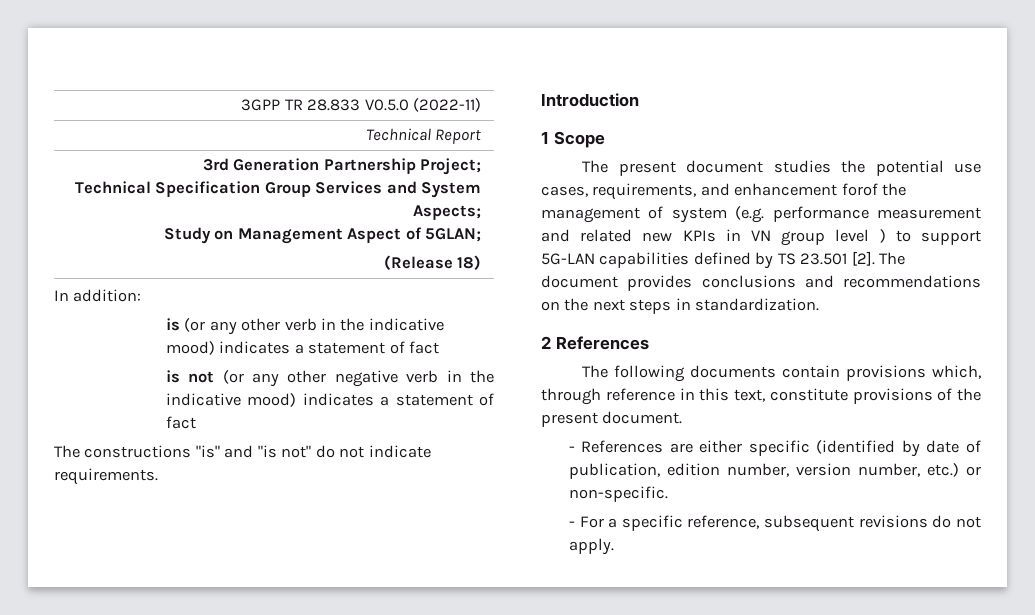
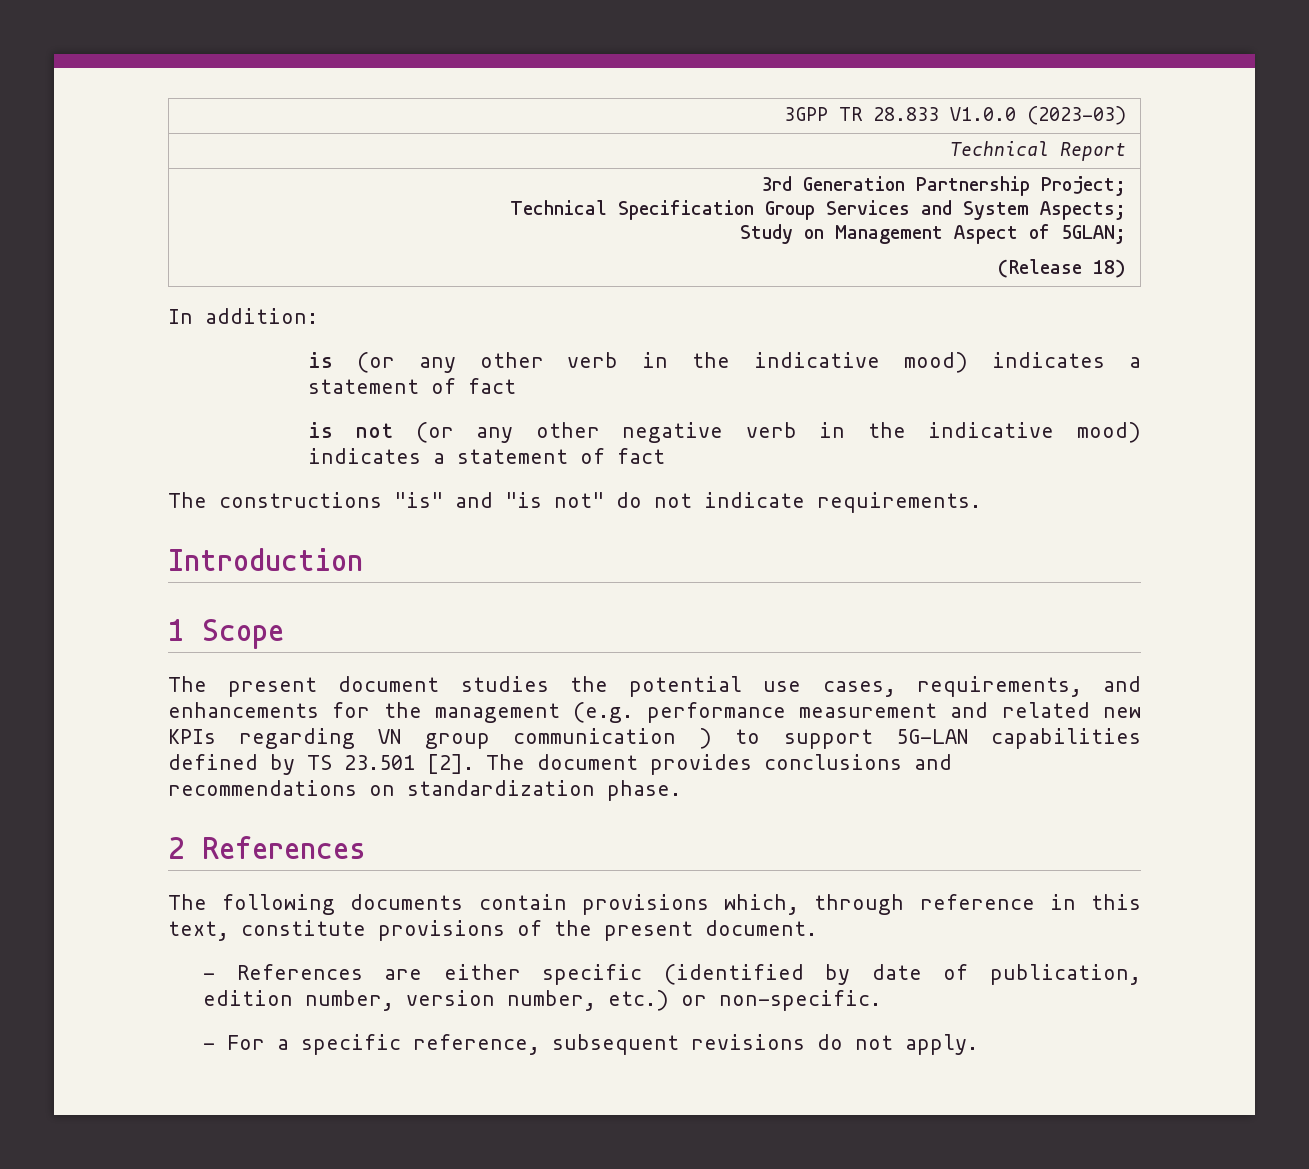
[364,98,482,112] V0.5.0 (2022-11) -> [950,106,1127,125] V1.0.0 (2023-03)
[734,183,907,196] [541,206,727,223] enhancement forof the management of system -> [168,702,560,723] enhancements for the management
[725,229,741,241] in -> [239,728,356,749] regarding
[835,229,870,242] level -> [512,728,676,744] communication
[564,298,820,314] the next steps in standardization. -> [407,780,681,801] standardization phase.

